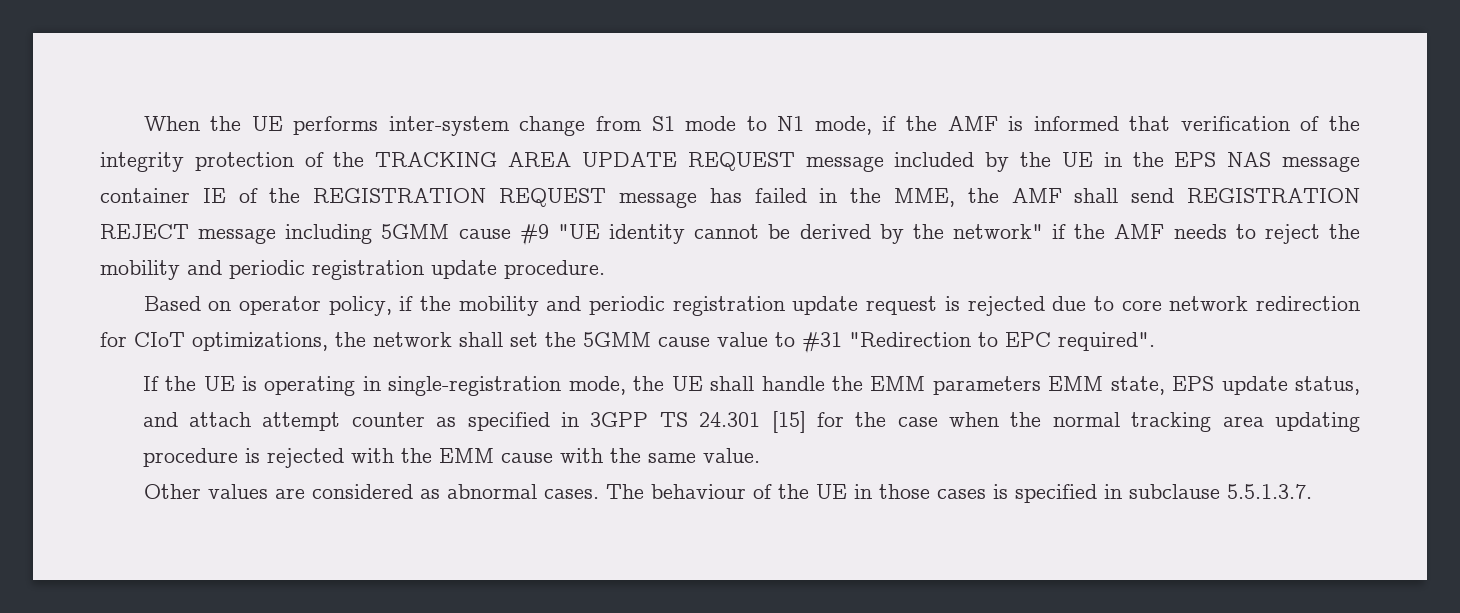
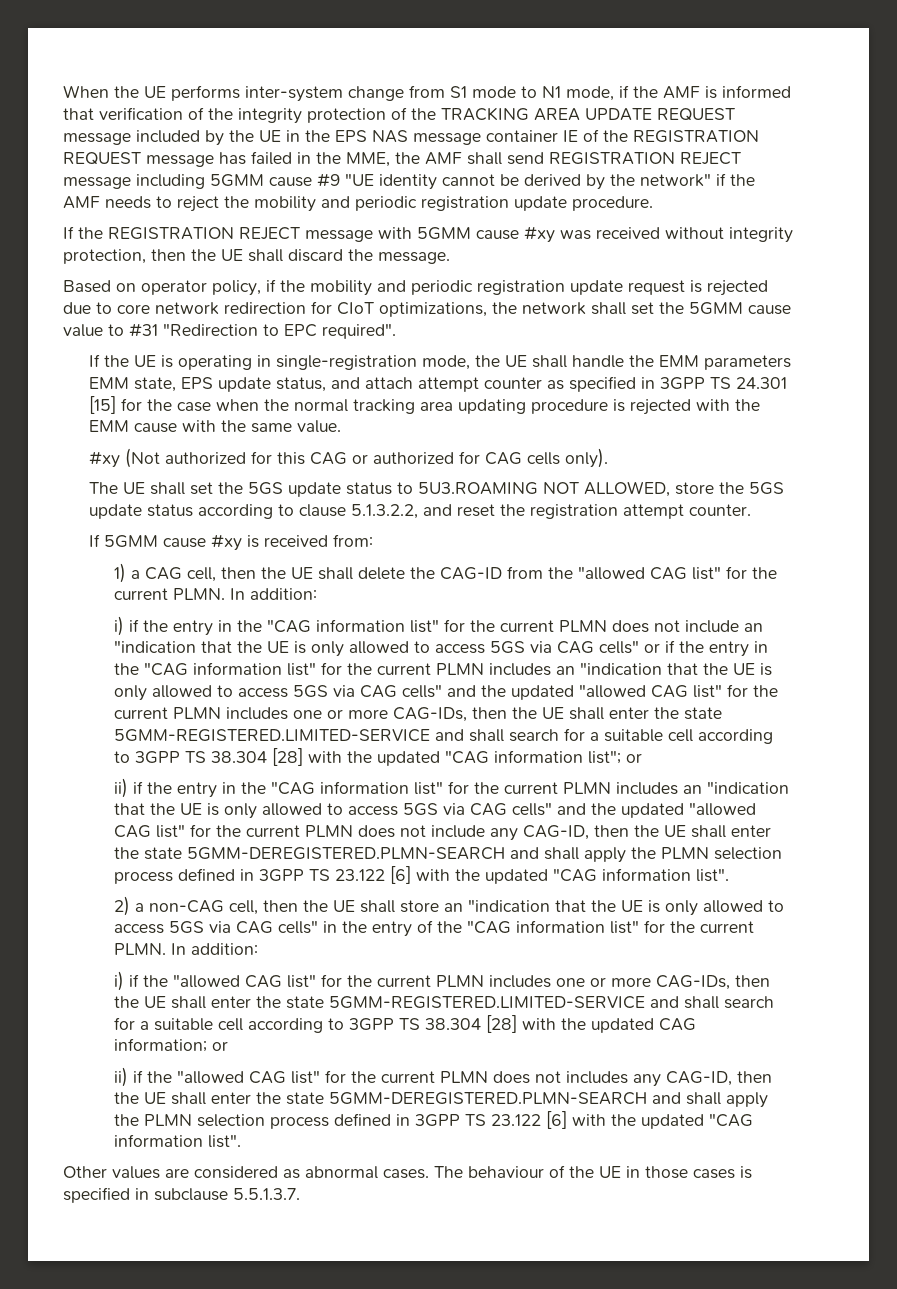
(605, 269) none -> [63,226,793,243] [63,249,450,264] // If the REGISTRATION REJECT message with 5GMM cause #xy was received without integrity protection, then the UE shall discard the message.
(760, 455) none -> [88,448,608,468] [88,481,784,497] [88,504,751,519] [88,534,373,551] [114,563,778,583] [114,588,318,600] [114,616,764,636] [114,640,769,657] [114,662,773,676] [114,684,779,701] [114,707,723,722] [114,728,774,744] [114,748,643,766] [114,778,790,798] [114,802,757,819] [114,824,772,841] [114,847,783,863] [114,866,730,884] [114,896,785,916] [114,920,755,937] [114,943,259,955] [114,971,771,991] [114,996,775,1009] [114,1015,697,1033] [114,1038,229,1052] [114,1067,773,1087] [114,1092,769,1108] [114,1111,754,1129] [114,1134,242,1148] // #xy (Not authorized for this CAG or authorized for CAG cells only). // The UE shall set the 5GS update status to 5U3.ROAMING NOT ALLOWED, store the 5GS update status according to clause 5.1.3.2.2, and reset the registration attempt counter. // If 5GMM cause #xy is received from: // 1) a CAG cell, then the UE shall delete the CAG-ID from the "allowed CAG list" for the current PLMN. In addition: // i) if the entry in the "CAG information list" for the current PLMN does not include an "indication that the UE is only allowed to access 5GS via CAG cells" or if the entry in the "CAG information list" for the current PLMN includes an "indication that the UE is only allowed to access 5GS via CAG cells" and the updated "allowed CAG list" for the current PLMN includes one or more CAG-IDs, then the UE shall enter the state 5GMM-REGISTERED.LIMITED-SERVICE and shall search for a suitable cell according to 3GPP TS 38.304 [28] with the updated "CAG information list"; or // ii) if the entry in the "CAG information list" for the current PLMN includes an "indication that the UE is only allowed to access 5GS via CAG cells" and the updated "allowed CAG list" for the current PLMN does not include any CAG-ID, then the UE shall enter the state 5GMM-DEREGISTERED.PLMN-SEARCH and shall apply the PLMN selection process defined in 3GPP TS 23.122 [6] with the updated "CAG information list". // 2) a non-CAG cell, then the UE shall store an "indication that the UE is only allowed to access 5GS via CAG cells" in the entry of the "CAG information list" for the current PLMN. In addition: // i) if the "allowed CAG list" for the current PLMN includes one or more CAG-IDs, then the UE shall enter the state 5GMM-REGISTERED.LIMITED-SERVICE and shall search for a suitable cell according to 3GPP TS 38.304 [28] with the updated CAG information; or // ii) if the "allowed CAG list" for the current PLMN does not includes any CAG-ID, then the UE shall enter the state 5GMM-DEREGISTERED.PLMN-SEARCH and shall apply the PLMN selection process defined in 3GPP TS 23.122 [6] with the updated "CAG information list".

